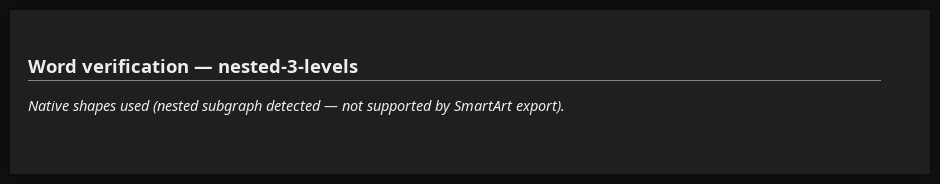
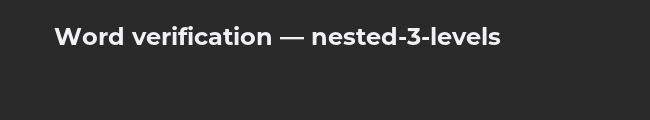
[28,100,565,115] // Native shapes used (nested subgraph detected — not supported by SmartArt export). -> (501, 36) none

